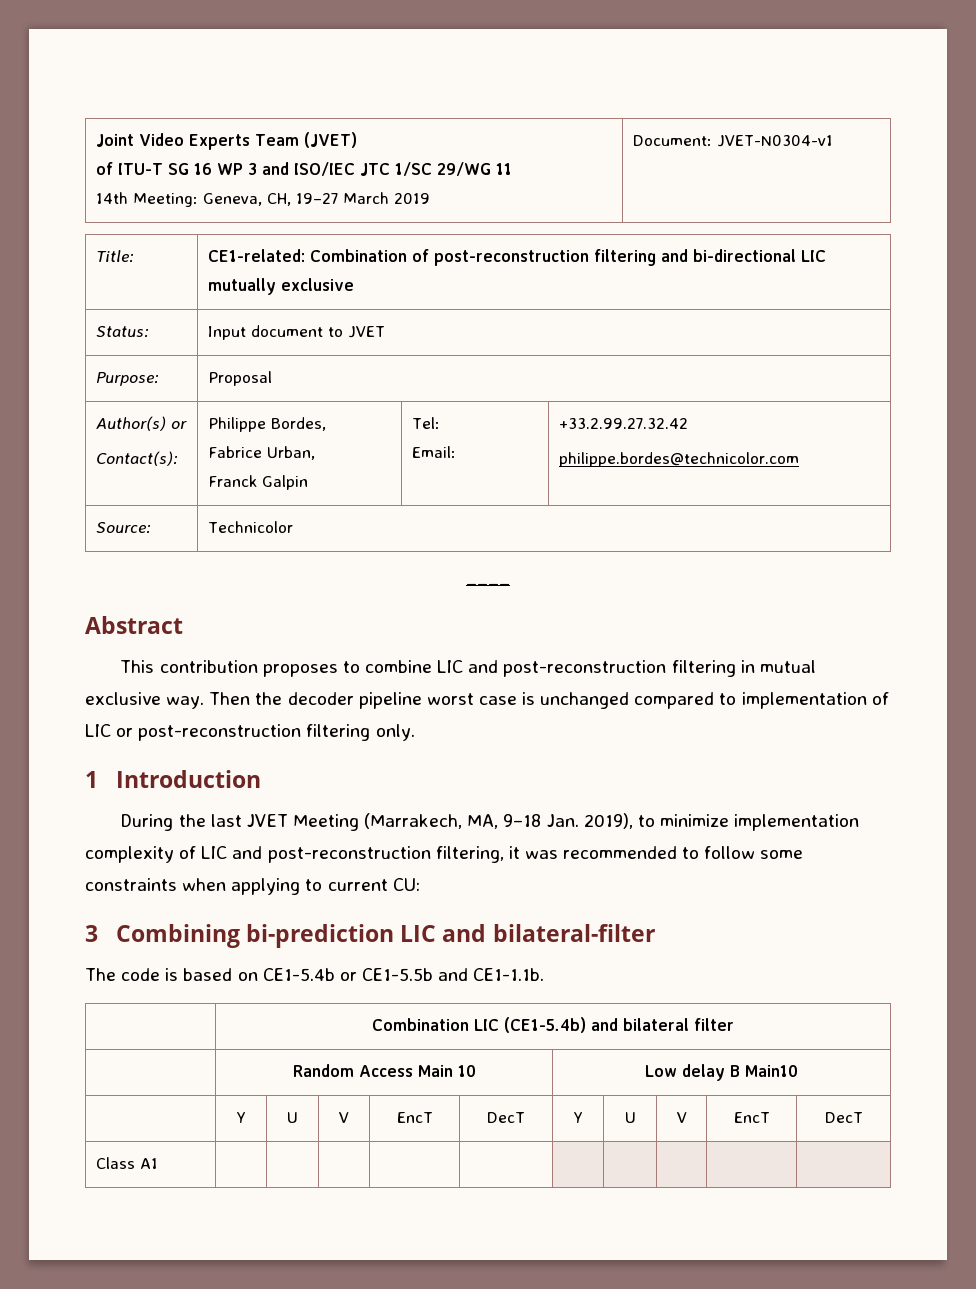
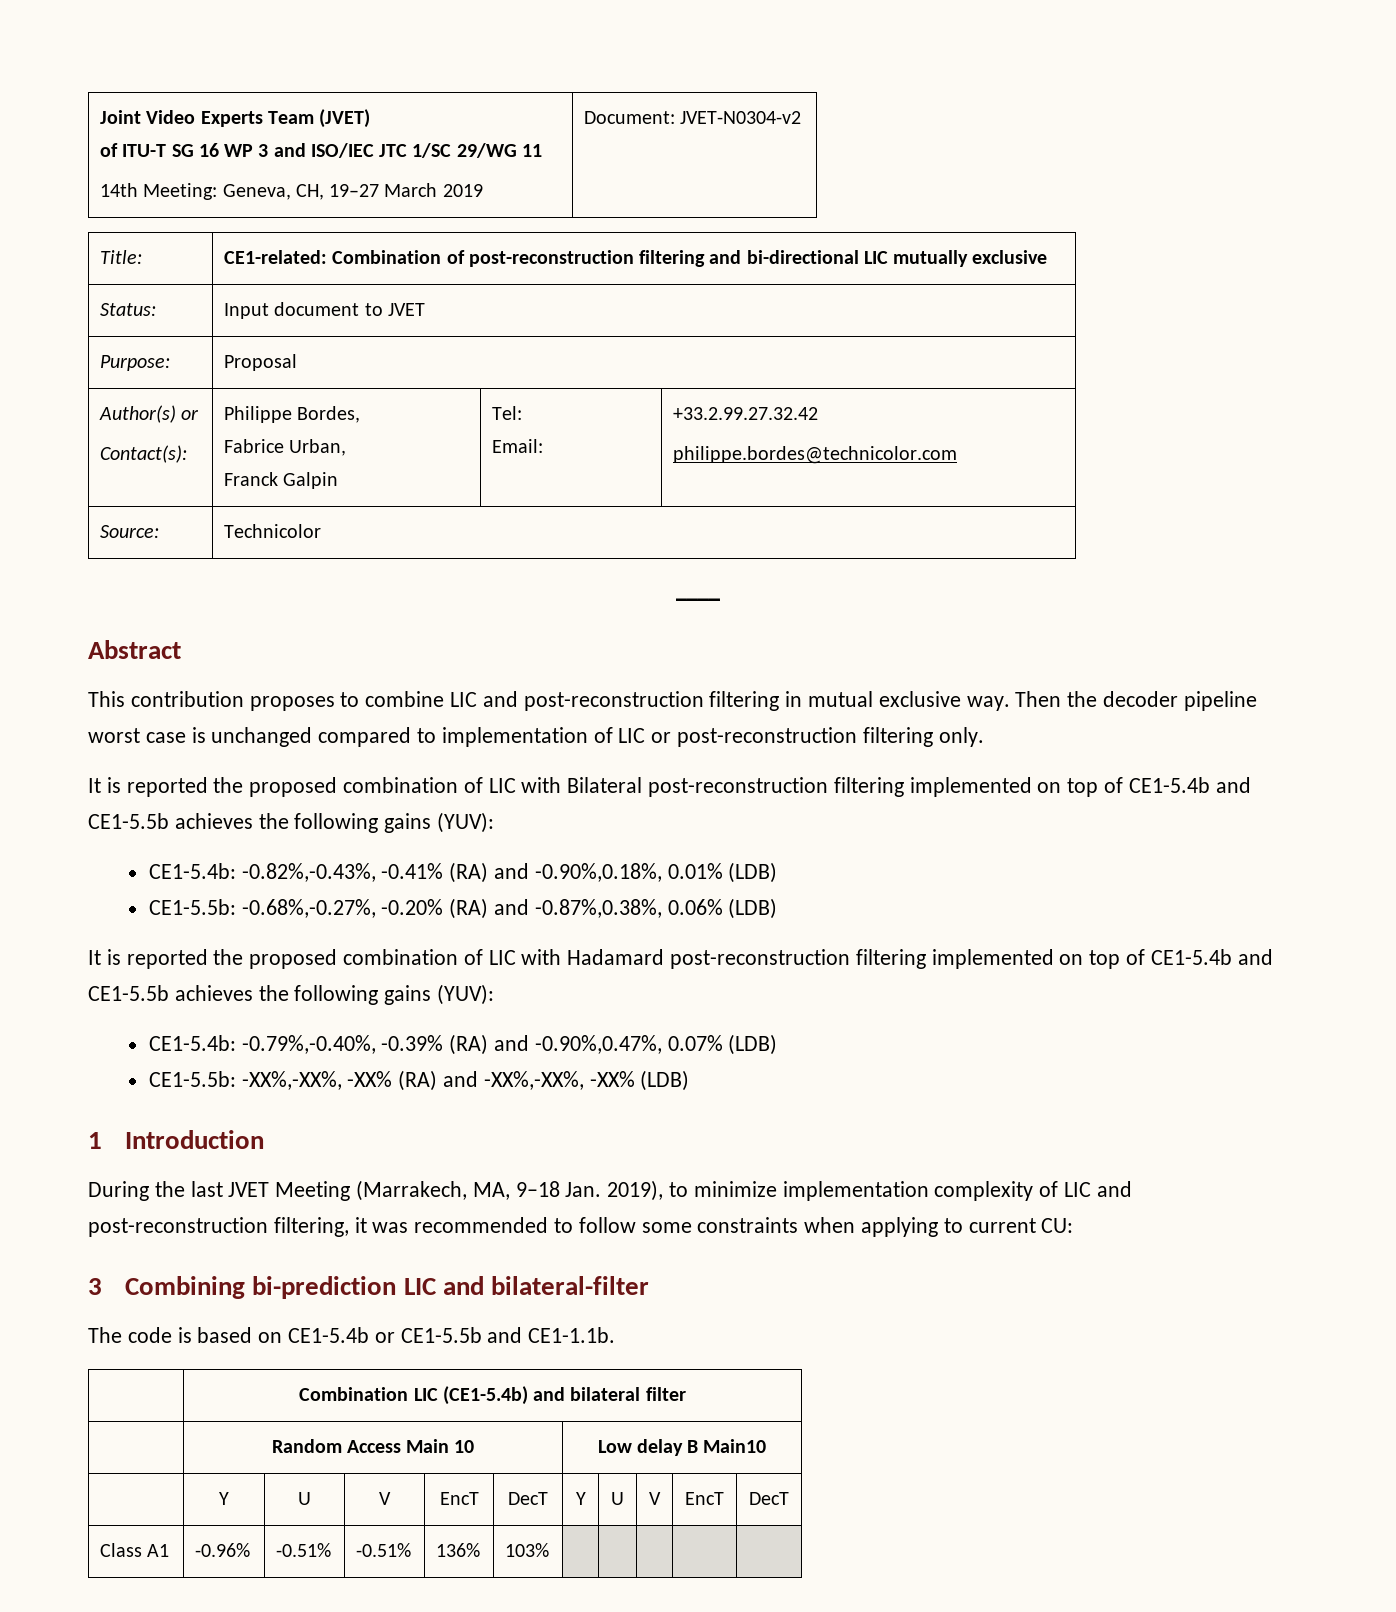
[717,135,834,147] JVET-N0304-v1 -> [680,111,802,124] JVET-N0304-v2
(415, 732) none -> [88,777,1251,797] [88,812,495,833] [148,862,778,883] [148,898,778,919] [88,949,1273,969] [88,984,495,1005] [148,1034,778,1055] [148,1070,690,1091] // It is reported the proposed combination of LIC with Bilateral post-reconstruction filtering implemented on top of CE1-5.4b and CE1-5.5b achieves the following gains (YUV): // CE1-5.4b: -0.82%,-0.43%, -0.41% (RA) and -0.90%,0.18%, 0.01% (LDB) // CE1-5.5b: -0.68%,-0.27%, -0.20% (RA) and -0.87%,0.38%, 0.06% (LDB) // It is reported the proposed combination of LIC with Hadamard post-reconstruction filtering implemented on top of CE1-5.4b and CE1-5.5b achieves the following gains (YUV): // CE1-5.4b: -0.79%,-0.40%, -0.39% (RA) and -0.90%,0.47%, 0.07% (LDB) // CE1-5.5b: -XX%,-XX%, -XX% (RA) and -XX%,-XX%, -XX% (LDB)
(159, 1163) | | | | -> [195,1543,251,1557] [276,1543,332,1557] [356,1543,412,1557] [436,1543,481,1557] [505,1543,550,1557] -0.96% | -0.51% | -0.51% | 136% | 103%

